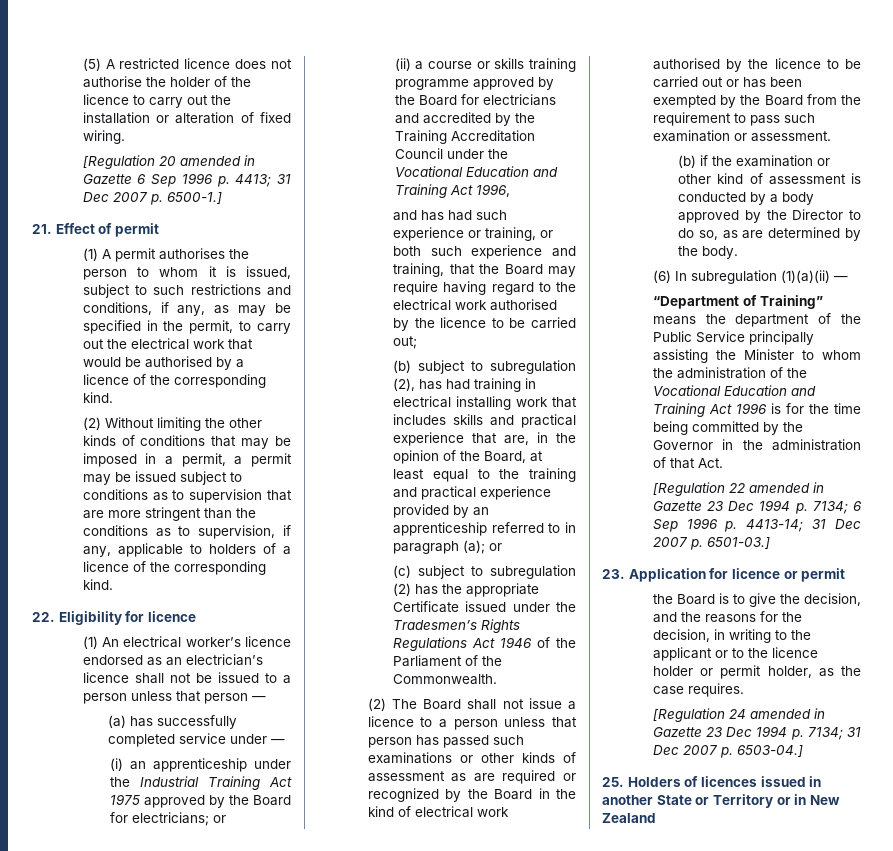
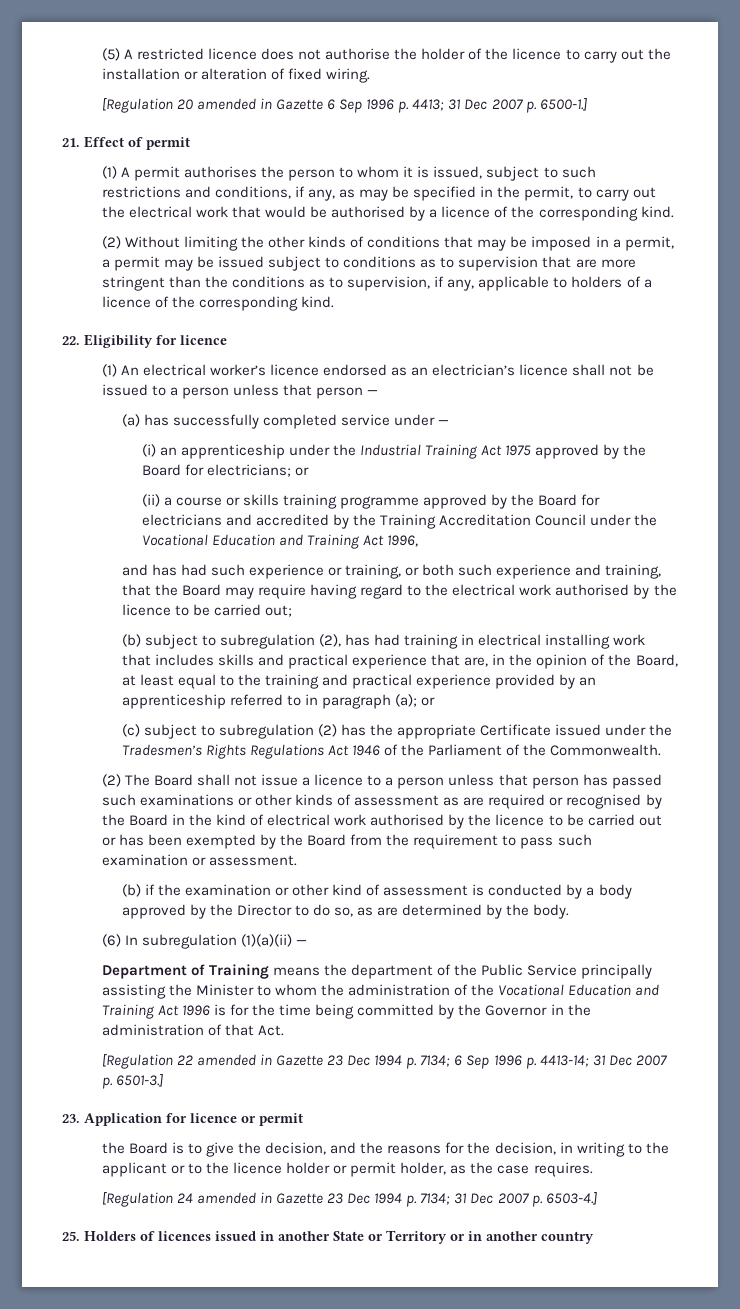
[367,788,439,802] recognized -> [566,794,642,809] recognised
[652,295,823,309] “Department of Training” -> [101,964,270,979] Department of Training
[706,537,770,549] 6501-03.] -> [115,1074,163,1087] 6501-3.]
[736,745,803,757] 6503-04.] -> [545,1192,597,1205] 6503-4.]
[809,795,840,805] [602,813,656,823] New Zealand -> [486,1231,594,1244] another country

